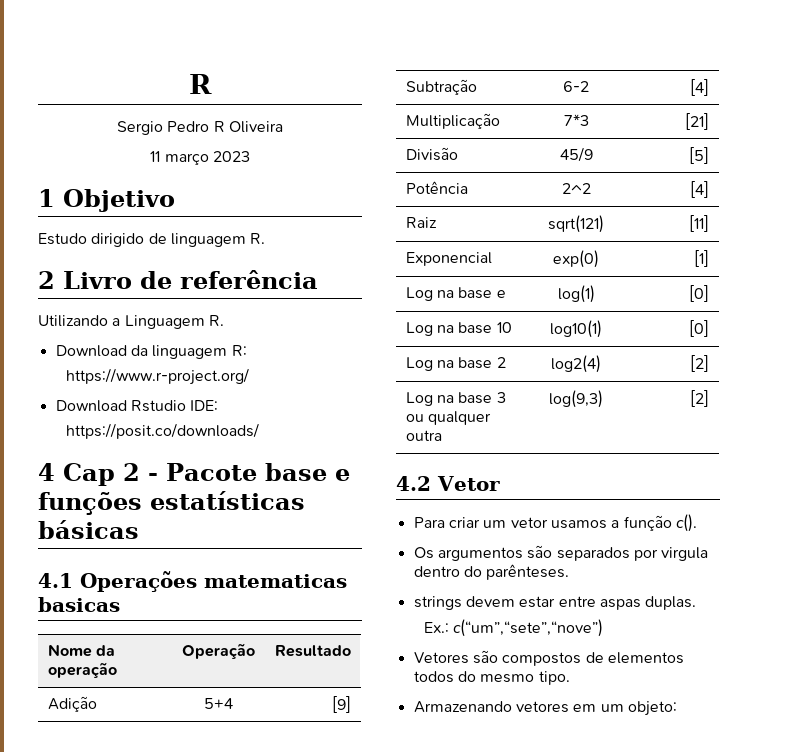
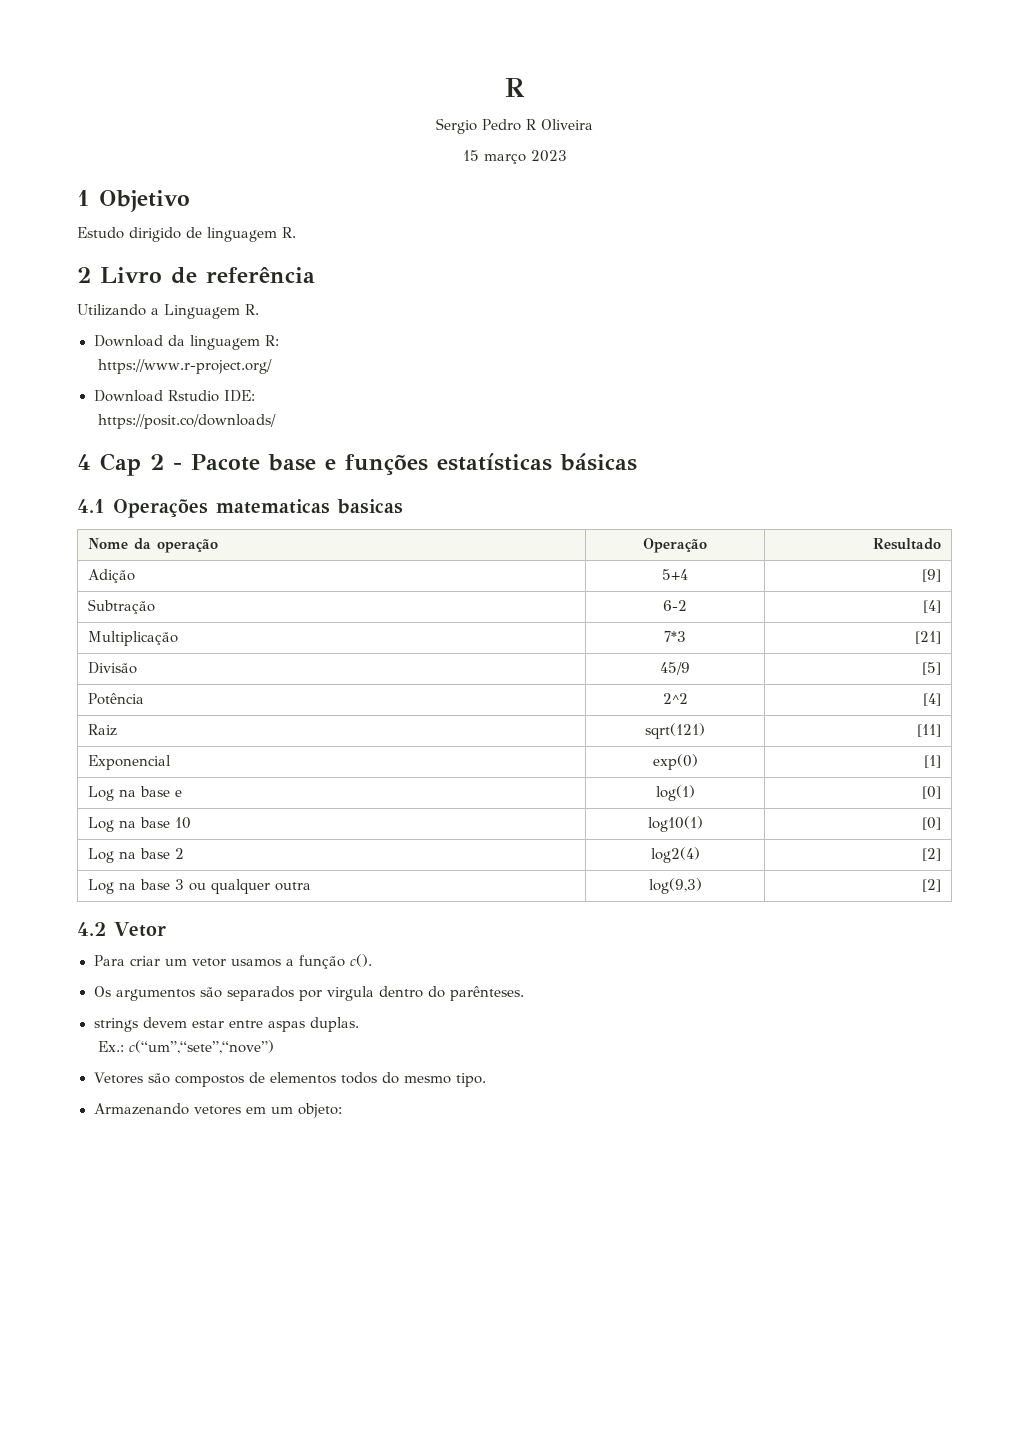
[150,151,161,162] 11 -> [462,150,479,161] 15

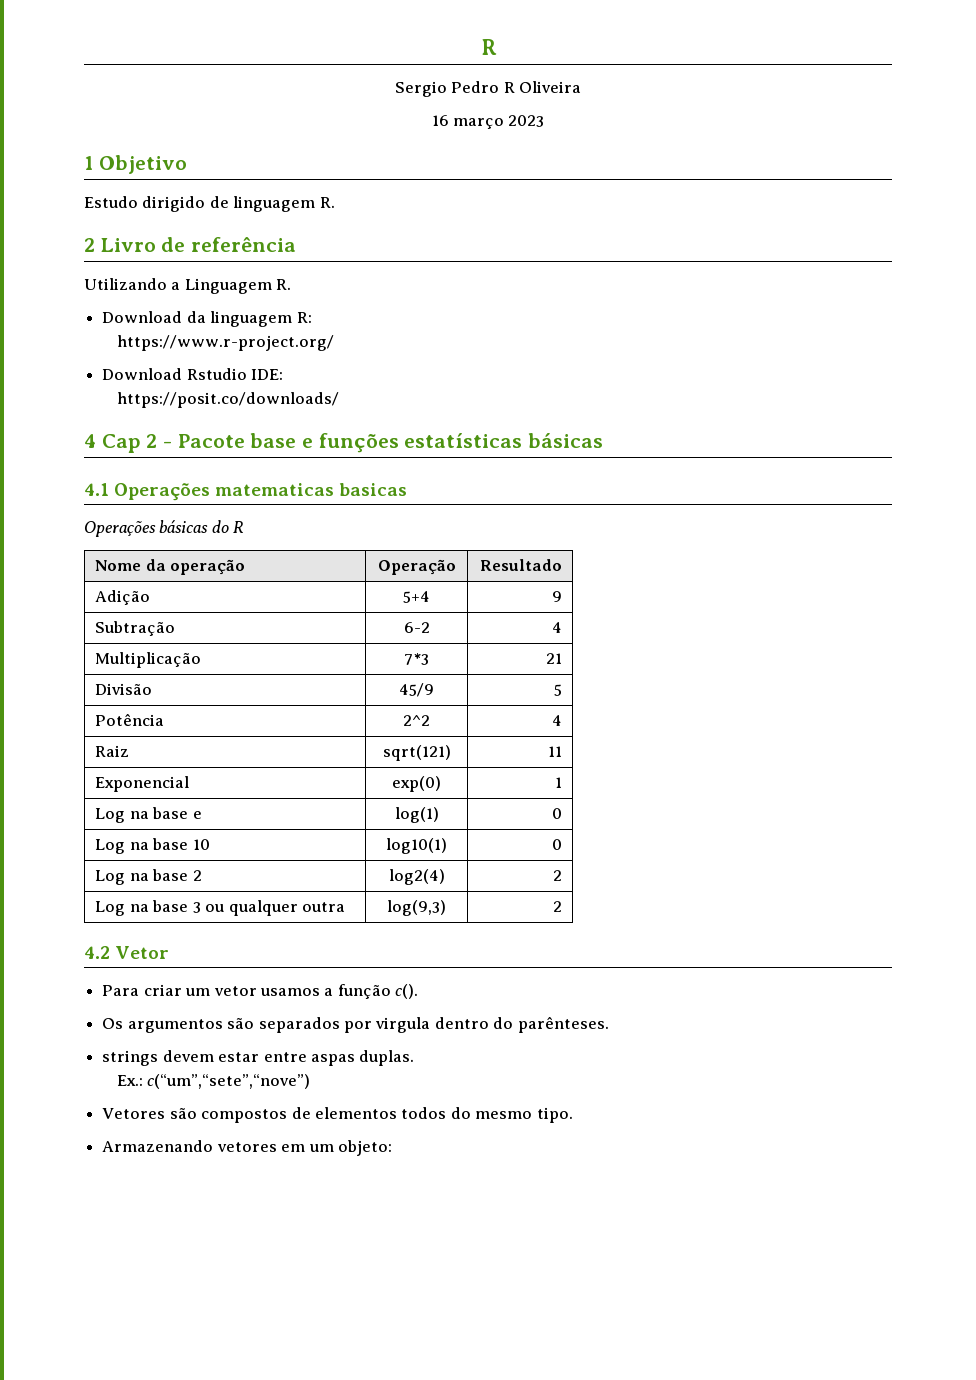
[462,150,479,161] 15 -> [431,115,449,126] 16
(403, 506) none -> [84,520,245,537] // Operações básicas do R
[922,569,942,582] [9] -> [551,591,562,602] 9
[923,600,942,613] [4] -> [551,622,562,633] 4
[915,631,942,644] [21] -> [545,653,562,664] 21
[922,662,942,675] [5] -> [553,684,562,696] 5
[923,693,942,706] [4] -> [551,715,562,726] 4
[917,724,942,737] [11] -> [547,746,562,757] 11
[924,755,942,768] [1] -> [554,777,562,788] 1
[922,786,942,799] [0] -> [551,808,562,819] 0
[922,817,942,830] [0] -> [551,839,562,850] 0
[922,848,942,861] [2] -> [552,870,562,881] 2
[922,879,942,892] [2] -> [552,901,562,912] 2

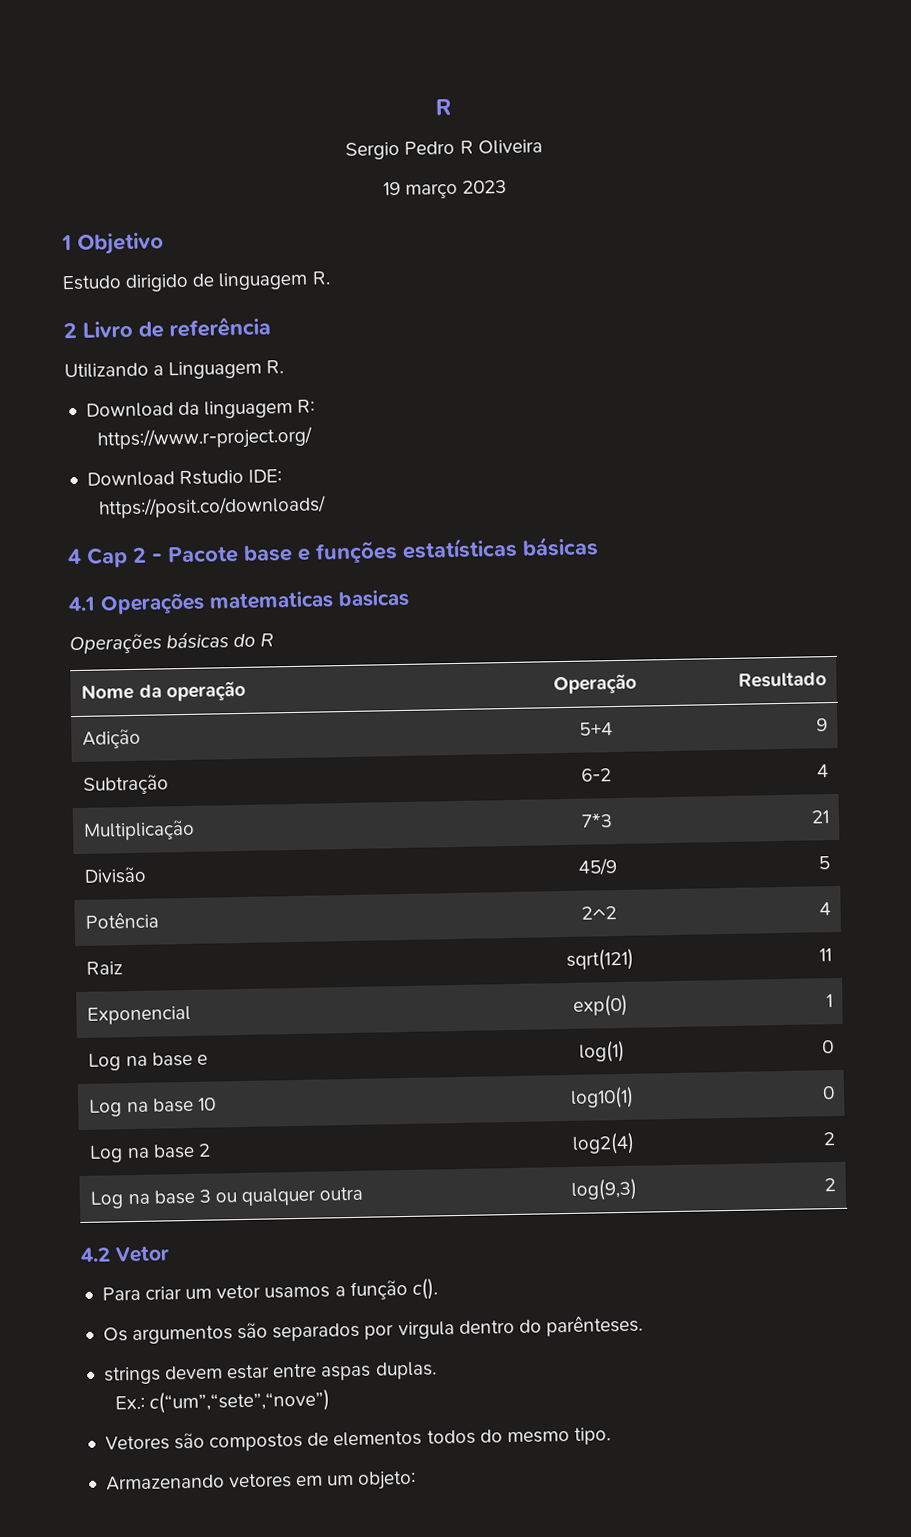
[431,115,449,126] 16 -> [382,181,401,196] 19

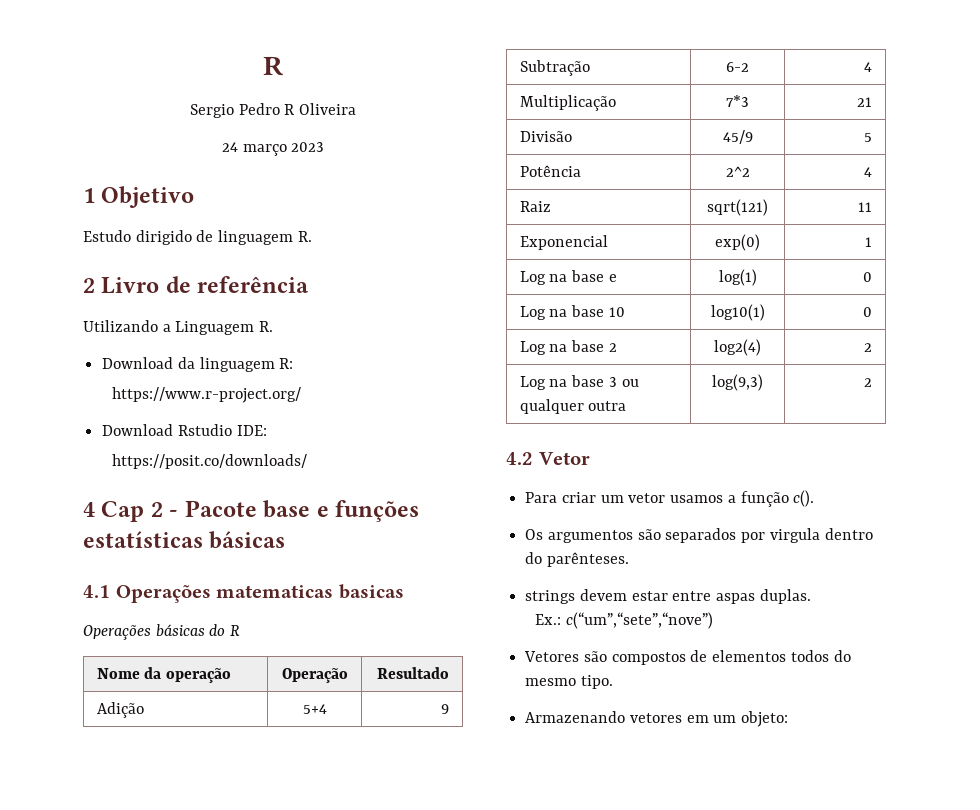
[382,181,401,196] 19 -> [221,142,238,152] 24

